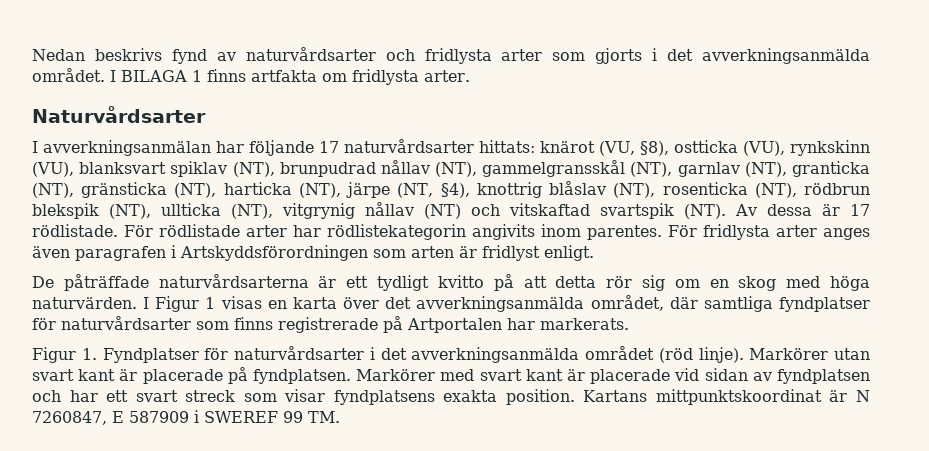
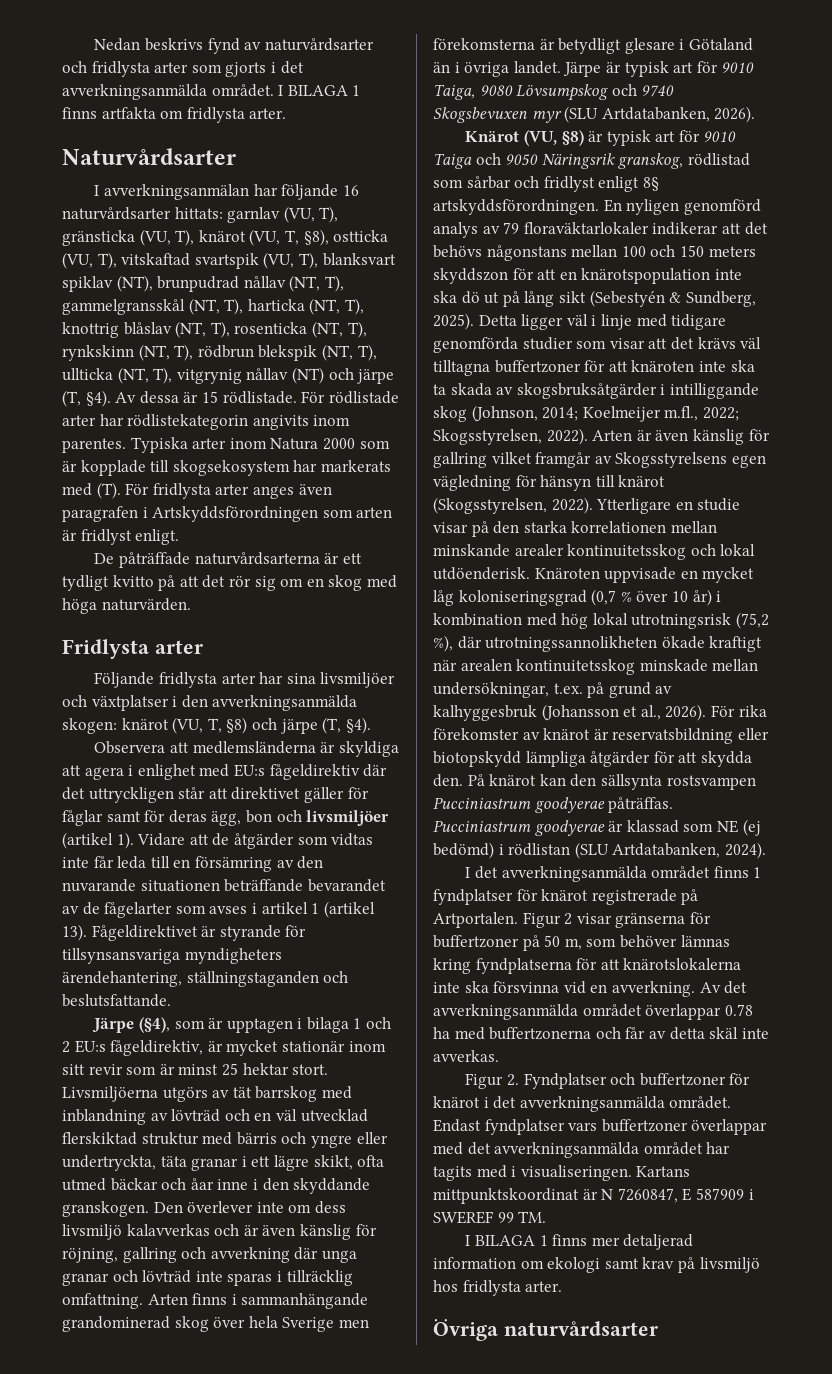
[319,141,340,153] 17 -> [342,185,359,196] 16
[540,141,636,156] knärot (VU, -> [227,206,339,223] [62,229,299,246] garnlav (VU, T), gränsticka (VU, T), knärot (VU, T,
[742,140,871,156] [32,162,74,177] (VU), rynkskinn (VU), -> [62,252,318,269] (VU, T), vitskaftad svartspik (VU, T),
[435,160,870,177] [32,181,871,198] [32,203,273,219] (NT), gammelgransskål (NT), garnlav (NT), granticka (NT), gränsticka (NT), harticka (NT), järpe (NT, §4), knottrig blåslav (NT), rosenticka (NT), rödbrun blekspik (NT), ullticka (NT), -> [289,275,344,292] [62,298,364,315] [62,321,367,338] [62,344,377,361] [62,367,173,384] (NT, T), gammelgransskål (NT, T), harticka (NT, T), knottrig blåslav (NT, T), rosenticka (NT, T), rynkskinn (NT, T), rödbrun blekspik (NT, T), ullticka (NT, T),
[509,203,726,219] vitskaftad svartspik (NT). -> [357,369,395,384] [62,390,111,407] järpe (T, §4).
[850,204,870,216] 17 -> [201,391,218,403] 15
(663, 232) none -> [130,437,390,453] [62,460,391,476] [62,482,121,499] Typiska arter inom Natura 2000 som är kopplade till skogsekosystem har markerats med (T).
[555,276,597,288] detta -> [202,575,226,588] det
[143,295,871,312] [32,316,629,333] [32,346,870,363] [32,367,871,384] [32,389,575,405] I Figur 1 visas en karta över det avverkningsanmälda området, där samtliga fyndplatser för naturvårdsarter som finns registrerade på Artportalen har markerats. // Figur 1. Fyndplatser för naturvårdsarter i det avverkningsanmälda området (röd linje). Markörer utan svart kant är placerade på fyndplatsen. Markörer med svart kant är placerade vid sidan av fyndplatsen och har ett svart streck som visar fyndplatsens exakta position. -> [62,639,203,659] [94,672,396,688] [62,695,358,711] [62,717,371,734] [94,741,399,757] [62,764,388,780] [62,787,369,803] [62,810,390,826] [62,832,374,849] [62,856,324,872] [62,879,386,892] [62,901,375,918] [62,924,307,941] [62,948,282,964] [62,971,349,987] [62,994,171,1007] [92,1017,392,1033] [62,1040,386,1056] [62,1063,329,1076] [62,1086,352,1102] [62,1109,368,1125] [62,1132,388,1148] [62,1155,385,1171] [62,1178,371,1194] [62,1201,346,1217] [62,1224,377,1240] [62,1247,357,1263] [62,1270,353,1286] [62,1293,369,1309] [62,1316,369,1332] [433,38,753,54] [433,61,755,77] [433,84,675,101] [433,106,756,123] [465,130,737,146] [433,153,750,169] [433,176,659,192] [433,199,761,215] [433,222,768,238] [433,245,756,261] [433,268,742,284] [433,290,756,307] [433,313,727,330] [433,337,762,353] [433,360,755,376] [433,383,759,399] [433,405,739,422] [433,428,770,445] [433,452,766,468] [433,475,666,491] [433,497,741,514] [433,521,717,537] [433,544,756,560] [433,567,755,583] [433,589,722,606] [433,612,769,629] [433,635,763,652] [433,659,759,675] [433,682,673,698] [433,704,767,721] [433,728,769,744] [433,751,752,767] [433,774,756,790] [433,797,674,813] [433,819,761,836] [433,842,766,859] [465,866,762,882] [433,889,699,905] [433,912,711,928] [433,935,730,951] [433,958,742,974] [433,981,748,997] [433,1004,753,1020] [433,1027,769,1040] [433,1050,499,1062] [465,1073,751,1089] [433,1096,732,1112] [433,1119,768,1135] [433,1142,731,1158] [433,1165,632,1181] // Fridlysta arter // Följande fridlysta arter har sina livsmiljöer och växtplatser i den avverkningsanmälda skogen: knärot (VU, T, §8) och järpe (T, §4). // Observera att medlemsländerna är skyldiga att agera i enlighet med EU:s fågeldirektiv där det uttryckligen står att direktivet gäller för fåglar samt för deras ägg, bon och livsmiljöer (artikel 1). Vidare att de åtgärder som vidtas inte får leda till en försämring av den nuvarande situationen beträffande bevarandet av de fågelarter som avses i artikel 1 (artikel 13). Fågeldirektivet är styrande för tillsynsansvariga myndigheters ärendehantering, ställningstaganden och beslutsfattande. // Järpe (§4), som är upptagen i bilaga 1 och 2 EU:s fågeldirektiv, är mycket stationär inom sitt revir som är minst 25 hektar stort. Livsmiljöerna utgörs av tät barrskog med inblandning av lövträd och en väl utvecklad flerskiktad struktur med bärris och yngre eller undertryckta, täta granar i ett lägre skikt, ofta utmed bäckar och åar inne i den skyddande granskogen. Den överlever inte om dess livsmiljö kalavverkas och är även känslig för röjning, gallring och avverkning där unga granar och lövträd inte sparas i tillräcklig omfattning. Arten finns i sammanhängande grandominerad skog över hela Sverige men förekomsterna är betydligt glesare i Götaland än i övriga landet. Järpe är typisk art för 9010 Taiga, 9080 Lövsumpskog och 9740 Skogsbevuxen myr (SLU Artdatabanken, 2026). // Knärot (VU, §8) är typisk art för 9010 Taiga och 9050 Näringsrik granskog, rödlistad som sårbar och fridlyst enligt 8§ artskyddsförordningen. En nyligen genomförd analys av 79 floraväktarlokaler indikerar att det behövs någonstans mellan 100 och 150 meters skyddszon för att en knärotspopulation inte ska dö ut på lång sikt (Sebestyén & Sundberg, 2025). Detta ligger väl i linje med tidigare genomförda studier som visar att det krävs väl tilltagna buffertzoner för att knäroten inte ska ta skada av skogsbruksåtgärder i intilliggande skog (Johnson, 2014; Koelmeijer m.fl., 2022; Skogsstyrelsen, 2022). Arten är även känslig för gallring vilket framgår av Skogsstyrelsens egen vägledning för hänsyn till knärot (Skogsstyrelsen, 2022). Ytterligare en studie visar på den starka korrelationen mellan minskande arealer kontinuitetsskog och lokal utdöenderisk. Knäroten uppvisade en mycket låg koloniseringsgrad (0,7 % över 10 år) i kombination med hög lokal utrotningsrisk (75,2 %), där utrotningssannolikheten ökade kraftigt när arealen kontinuitetsskog minskade mellan undersökningar, t.ex. på grund av kalhyggesbruk (Johansson et al., 2026). För rika förekomster av knärot är reservatsbildning eller biotopskydd lämpliga åtgärder för att skydda den. På knärot kan den sällsynta rostsvampen Pucciniastrum goodyerae påträffas. Pucciniastrum goodyerae är klassad som NE (ej bedömd) i rödlistan (SLU Artdatabanken, 2024). // I det avverkningsanmälda området finns 1 fyndplatser för knärot registrerade på Artportalen. Figur 2 visar gränserna för buffertzoner på 50 m, som behöver lämnas kring fyndplatserna för att knärotslokalerna inte ska försvinna vid en avverkning. Av det avverkningsanmälda området överlappar 0.78 ha med buffertzonerna och får av detta skäl inte avverkas. // Figur 2. Fyndplatser och buffertzoner för knärot i det avverkningsanmälda området. Endast fyndplatser vars buffertzoner överlappar med det avverkningsanmälda området har tagits med i visualiseringen.
(340, 417) none -> [465,1234,694,1250] [433,1257,760,1273] [433,1280,563,1296] [433,1319,658,1341] // I BILAGA 1 finns mer detaljerad information om ekologi samt krav på livsmiljö hos fridlysta arter. // Övriga naturvårdsarter

